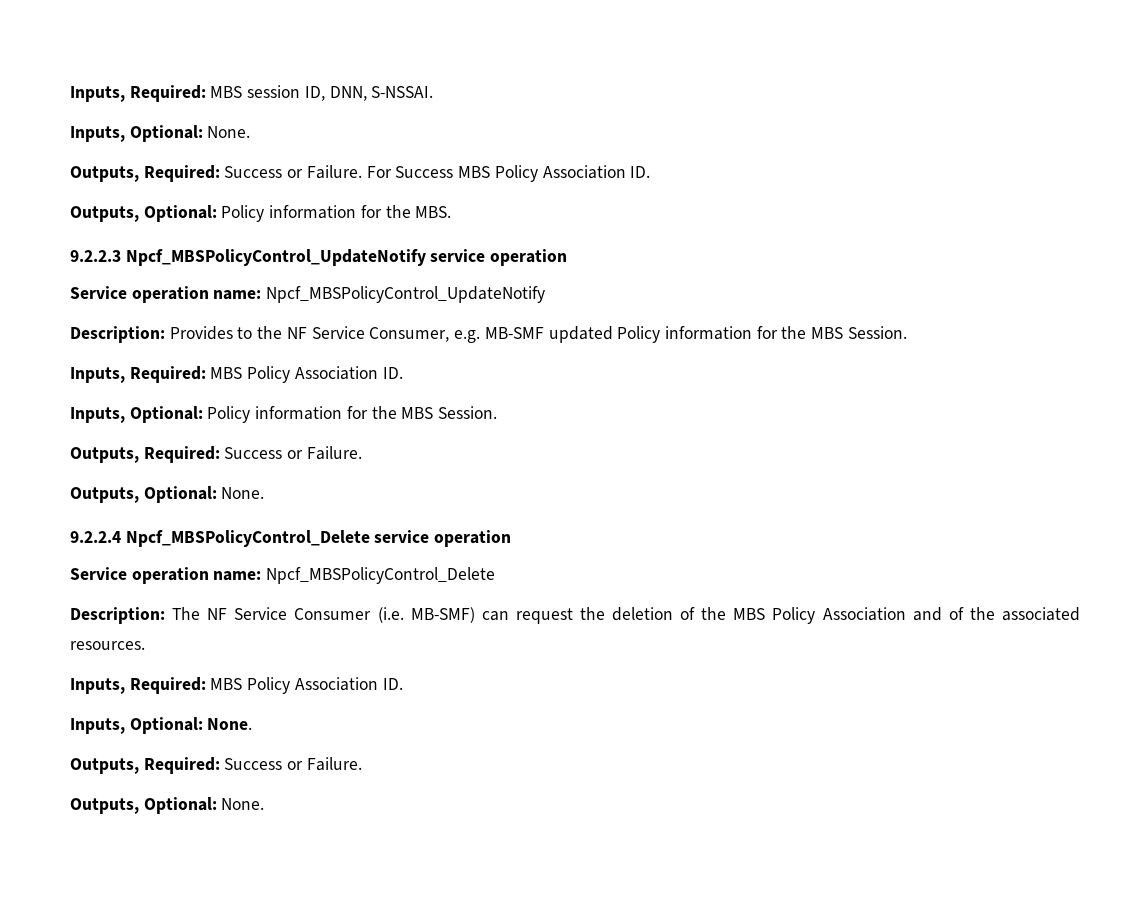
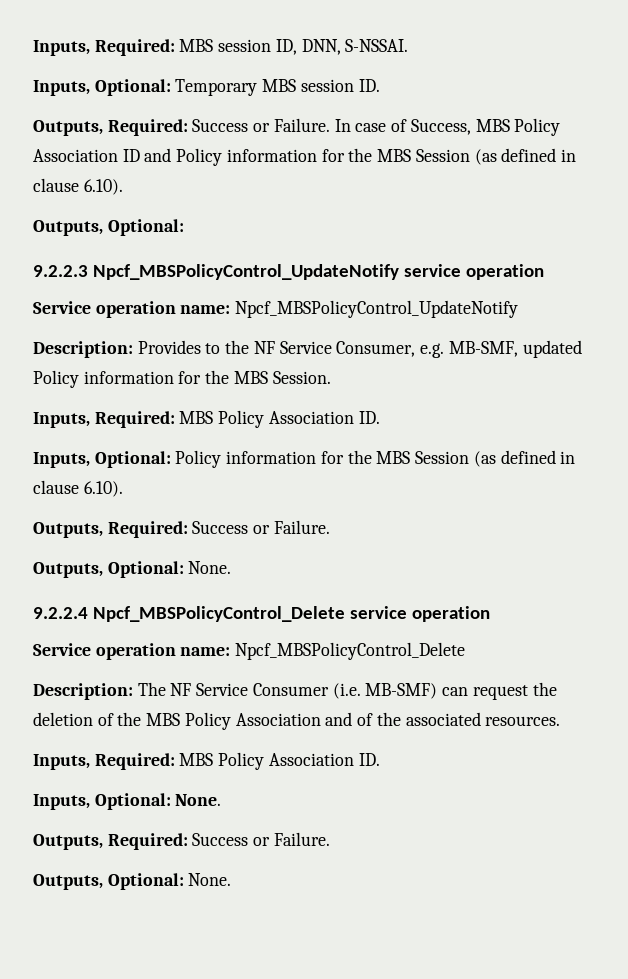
[207,126,251,138] [70,165,651,182] [70,205,452,222] None. // Outputs, Required: Success or Failure. For Success MBS Policy Association ID. // Outputs, Optional: Policy information for the MBS. -> [175,79,380,96] [33,118,561,136] [33,148,576,166] [33,178,123,195] [33,219,184,236] Temporary MBS session ID. // Outputs, Required: Success or Failure. In case of Success, MBS Policy Association ID and Policy information for the MBS Session (as defined in clause 6.10). // Outputs, Optional:
[484,327,544,339] MB-SMF -> [448,341,518,357] MB-SMF,
[438,406,498,419] Session. -> [415,450,576,467] [33,480,123,497] Session (as defined in clause 6.10).

